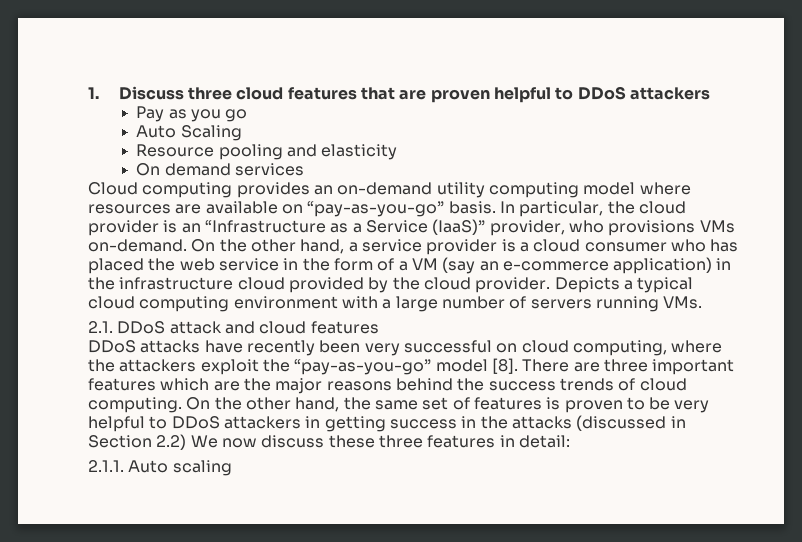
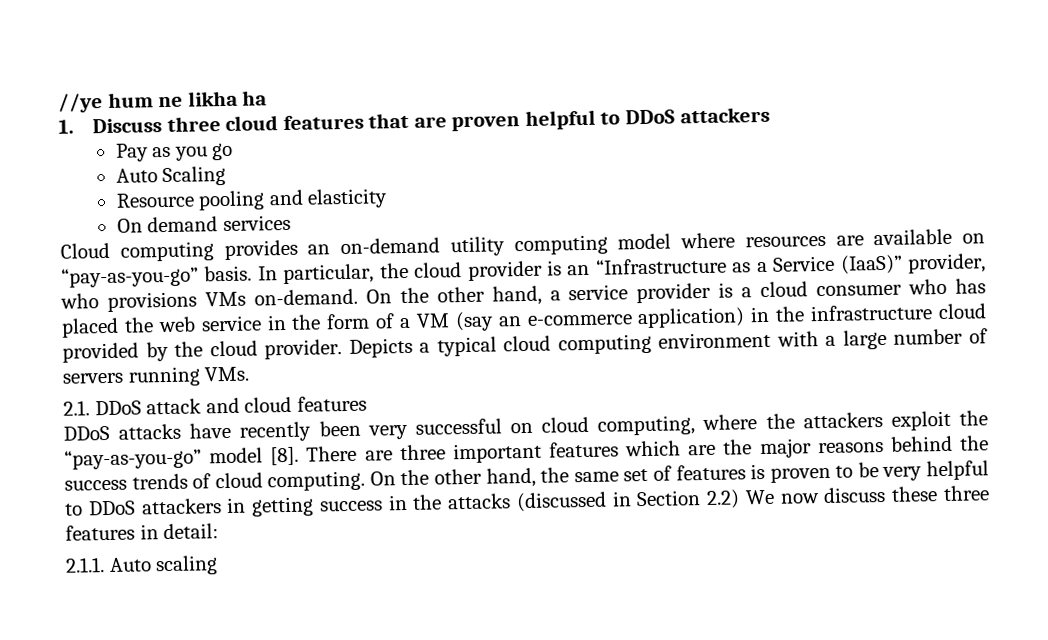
(88, 93) none -> [58,90,268,113] //ye hum ne likha ha //

